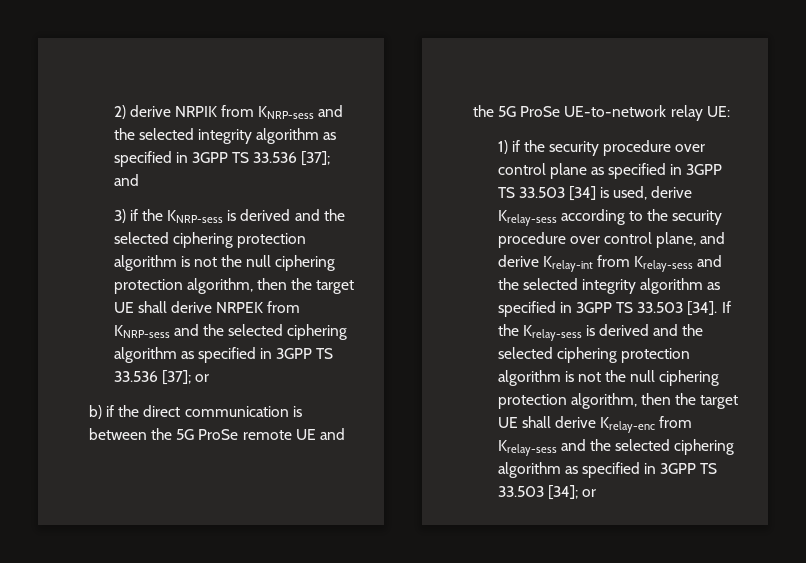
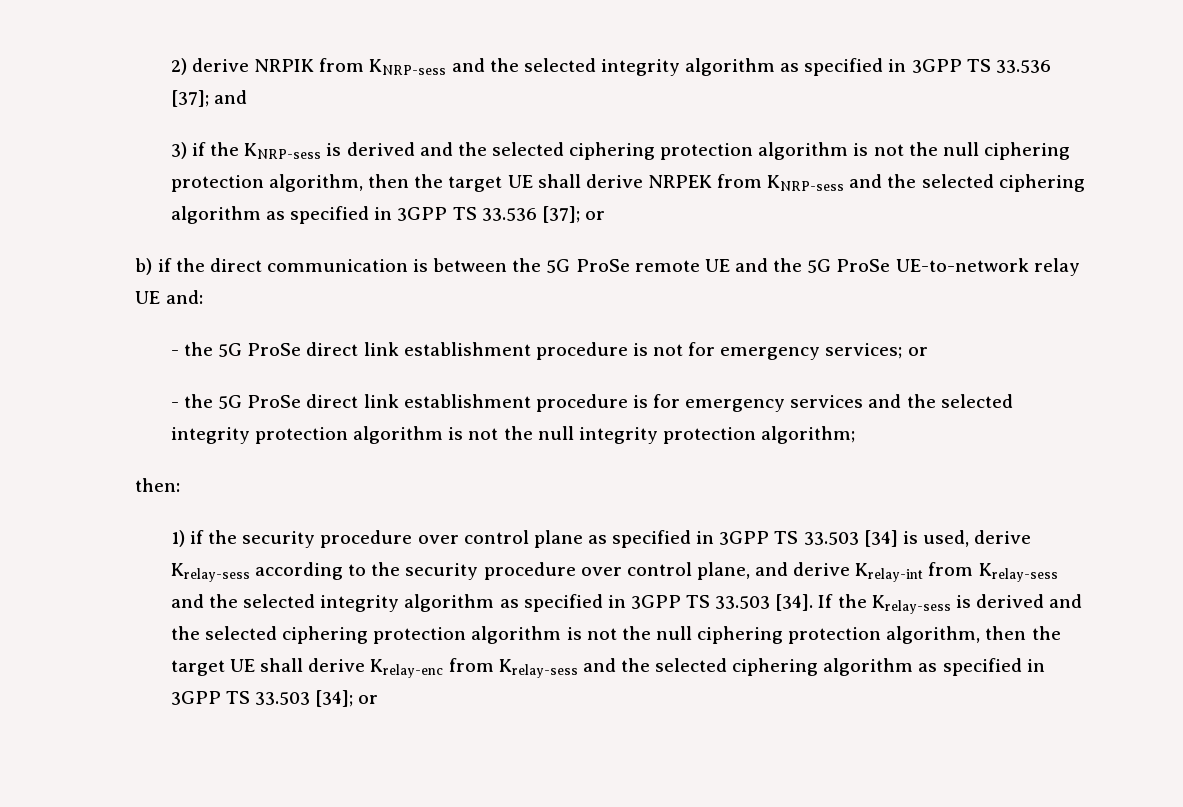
[706,106,730,117] UE: -> [135,290,203,304] [170,342,928,360] [170,394,1013,412] [170,426,856,444] [135,478,181,492] UE and: // - the 5G ProSe direct link establishment procedure is not for emergency services; or // - the 5G ProSe direct link establishment procedure is for emergency services and the selected integrity protection algorithm is not the null integrity protection algorithm; // then:

